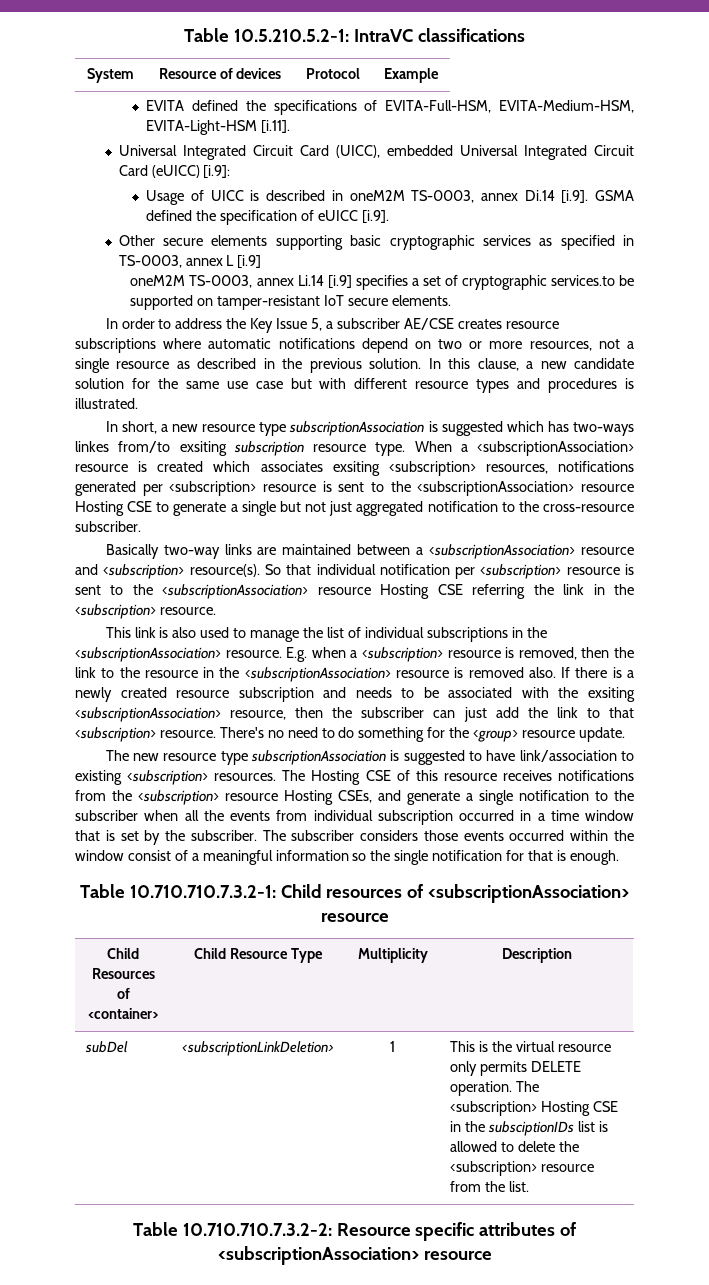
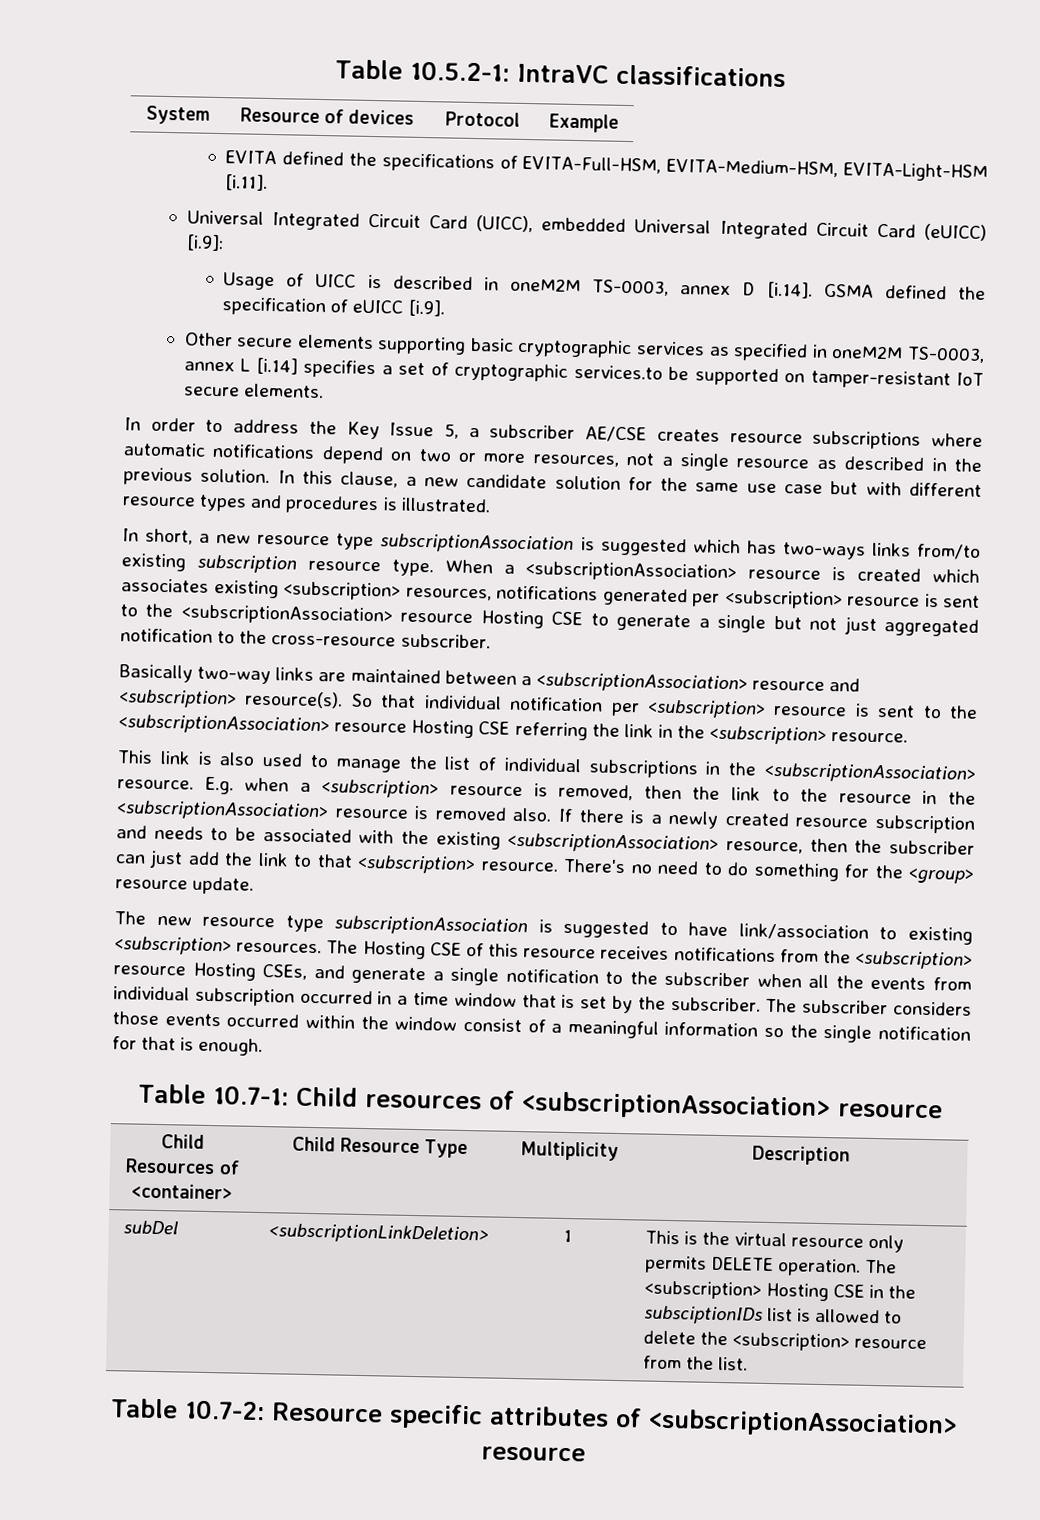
[184,28,350,42] Table 10.5.210.5.2-1: -> [335,59,510,82] Table 10.5.2-1:
[524,190,589,203] Di.14 [i.9]. -> [742,281,813,299] D [i.14].
(635, 240) none -> [831,345,904,360] oneM2M
[237,255,262,268] [130,275,352,288] [i.9] // oneM2M TS-0003, annex Li.14 [i.9] -> [255,357,298,375] [i.14]
[75,441,227,456] linkes from/to exsiting -> [871,542,982,560] [121,553,186,572] links from/to existing
[332,461,380,476] exsiting -> [213,579,279,599] existing
[588,687,636,702] exsiting -> [435,831,501,850] existing
[129,885,276,898] 10.710.710.7.3.2-1: -> [212,1086,289,1106] 10.7-1:
[182,1223,332,1236] 10.710.710.7.3.2-2: -> [185,1400,266,1421] 10.7-2:

